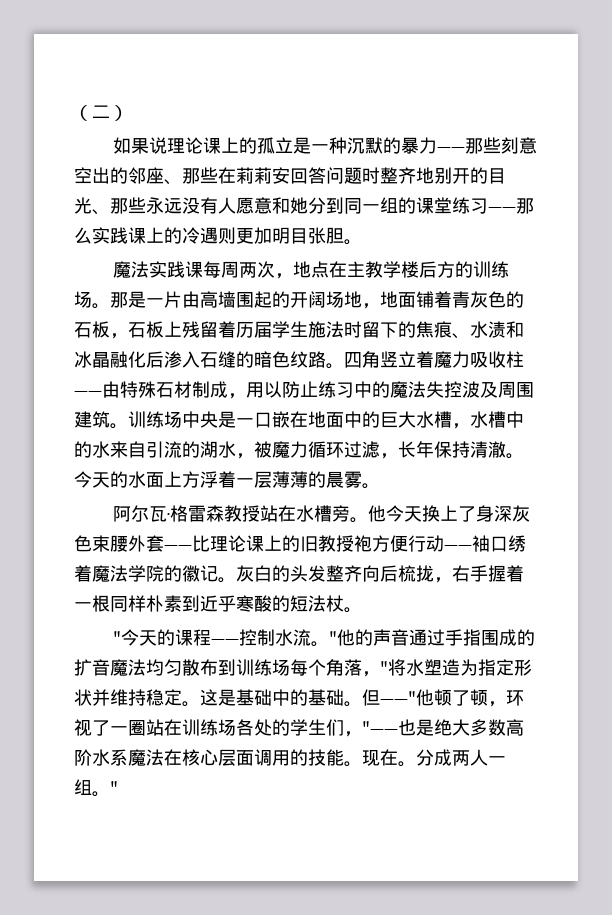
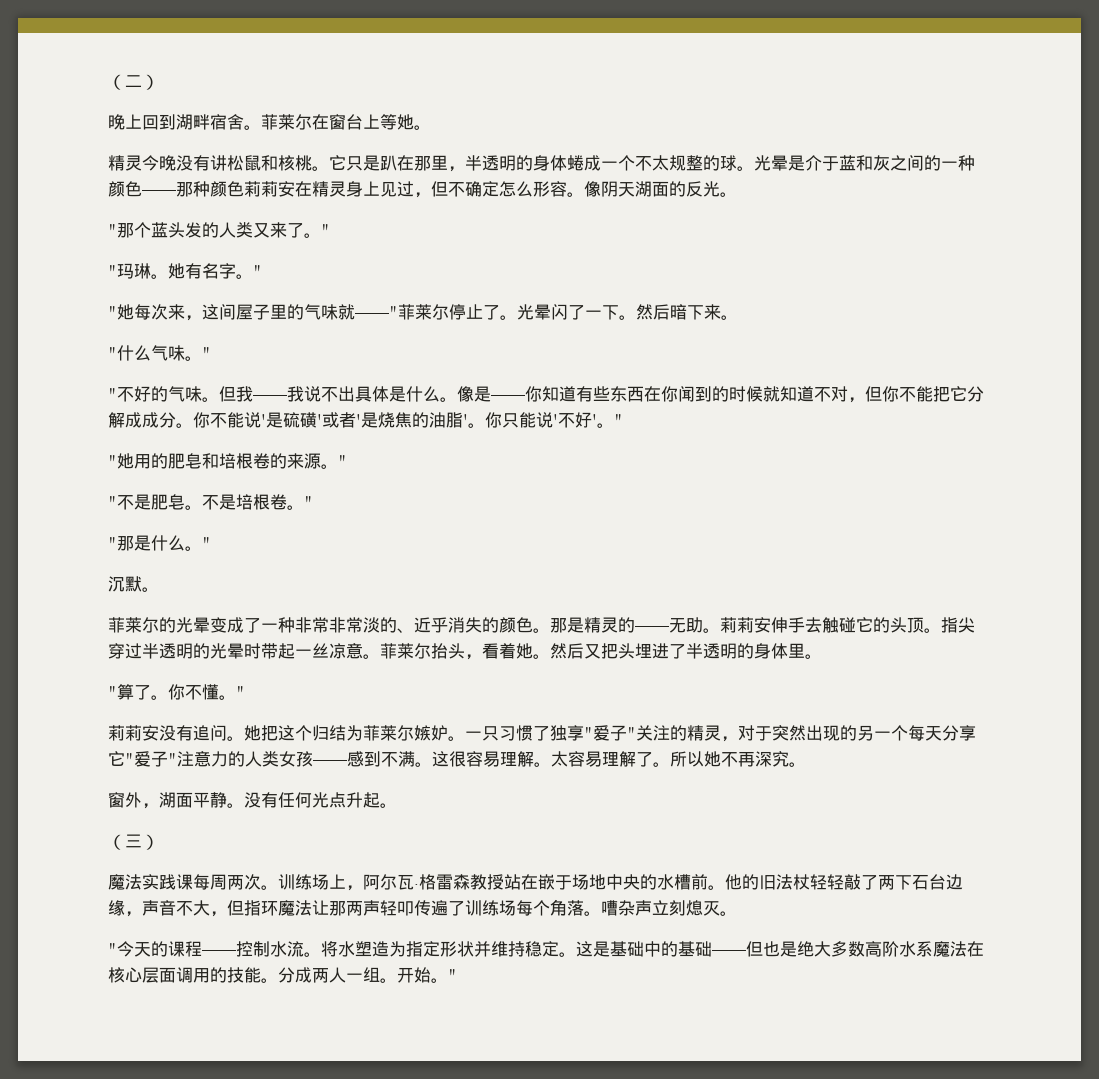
[112,137,537,154] [74,167,506,185] [74,197,534,215] [74,227,362,245] 如果说理论课上的孤立是一种沉默的暴力——那些刻意空出的邻座、那些在莉莉安回答问题时整齐地别开的目光、那些永远没有人愿意和她分到同一组的课堂练习——那么实践课上的冷遇则更加明目张胆。 -> [108,114,431,130] [108,155,975,172] [108,181,737,198] [108,222,330,238] [108,263,262,279] [108,304,738,321] [108,345,211,361] [108,386,984,403] [108,412,623,428] [108,453,347,469] [108,494,313,510] [108,535,211,551] [108,576,159,592] [108,617,975,633] [108,643,822,660] [108,684,245,700] [108,725,976,742] [108,751,806,767] [108,792,397,809] [108,834,159,850] 晚上回到湖畔宿舍。菲莱尔在窗台上等她。 // 精灵今晚没有讲松鼠和核桃。它只是趴在那里，半透明的身体蜷成一个不太规整的球。光晕是介于蓝和灰之间的一种颜色——那种颜色莉莉安在精灵身上见过，但不确定怎么形容。像阴天湖面的反光。 // "那个蓝头发的人类又来了。" // "玛琳。她有名字。" // "她每次来，这间屋子里的气味就——"菲莱尔停止了。光晕闪了一下。然后暗下来。 // "什么气味。" // "不好的气味。但我——我说不出具体是什么。像是——你知道有些东西在你闻到的时候就知道不对，但你不能把它分解成成分。你不能说'是硫磺'或者'是烧焦的油脂'。你只能说'不好'。" // "她用的肥皂和培根卷的来源。" // "不是肥皂。不是培根卷。" // "那是什么。" // 沉默。 // 菲莱尔的光晕变成了一种非常非常淡的、近乎消失的颜色。那是精灵的——无助。莉莉安伸手去触碰它的头顶。指尖穿过半透明的光晕时带起一丝凉意。菲莱尔抬头，看着她。然后又把头埋进了半透明的身体里。 // "算了。你不懂。" // 莉莉安没有追问。她把这个归结为菲莱尔嫉妒。一只习惯了独享"爱子"关注的精灵，对于突然出现的另一个每天分享它"爱子"注意力的人类女孩——感到不满。这很容易理解。太容易理解了。所以她不再深究。 // 窗外，湖面平静。没有任何光点升起。 // （三）
[274,261,509,279] [74,291,524,309] [74,321,524,339] [74,351,524,369] [74,381,534,399] [74,411,524,429] [74,441,524,459] [74,471,380,489] ，地点在主教学楼后方的训练场。那是一片由高墙围起的开阔场地，地面铺着青灰色的石板，石板上残留着历届学生施法时留下的焦痕、水渍和冰晶融化后渗入石缝的暗色纹路。四角竖立着魔力吸收柱——由特殊石材制成，用以防止练习中的魔法失控波及周围建筑。训练场中央是一口嵌在地面中的巨大水槽，水槽中的水来自引流的湖水，被魔力循环过滤，长年保持清澈。今天的水面上方浮着一层薄薄的晨雾。 // -> [261,874,363,891] 。训练场上，
[295,505,530,523] [74,535,526,552] [74,565,524,583] [74,595,344,612] 水槽旁。他今天换上了身深灰色束腰外套——比理论课上的旧教授袍方便行动——袖口绣着魔法学院的徽记。灰白的头发整齐向后梳拢，右手握着一根同样朴素到近乎寒酸的短法杖 -> [538,874,963,890] [108,899,720,917] 嵌于场地中央的水槽前。他的旧法杖轻轻敲了两下石台边缘，声音不大，但指环魔法让那两声轻叩传遍了训练场每个角落。嘈杂声立刻熄灭
[328,629,535,646] [74,659,388,677] "他的声音通过手指围成的扩音魔法均匀散布到训练场每个角落，" -> (321, 954) none
[344,689,524,707] [74,719,398,737] 。但——"他顿了顿，环视了一圈站在训练场各处的学生们，"—— -> [712,941,763,957] ——但
[362,749,416,767] 现在。 -> (278, 980) none
(110, 794) none -> [397,967,448,983] 开始。

